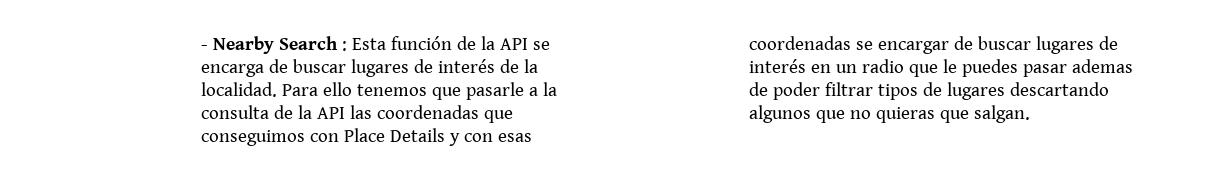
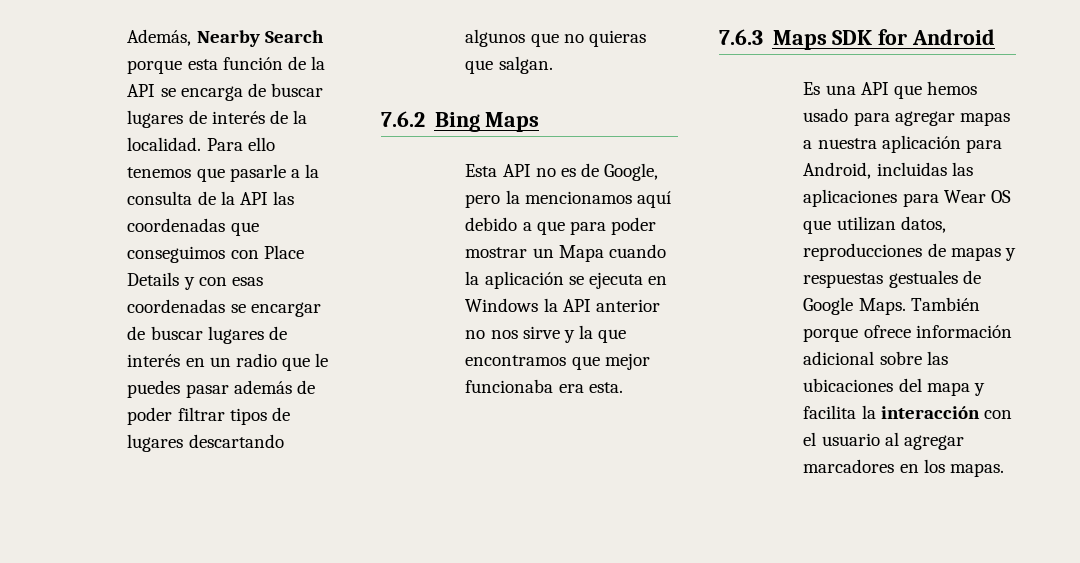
[201,45,209,50] - -> [127,29,192,46] Además,
[342,38,387,51] : Esta -> [127,59,218,74] porque esta
[1072,59,1134,73] ademas -> [233,380,292,394] además
(1031, 114) none -> [381,111,540,132] [465,163,659,181] [465,190,671,208] [465,217,656,235] [465,244,666,262] [465,271,667,289] [465,298,660,312] [465,325,627,343] [465,353,650,370] [465,379,623,393] [719,29,996,50] [803,81,977,99] [803,108,1010,126] [803,135,1002,153] [803,162,973,179] [803,189,1011,207] [803,216,946,234] [803,243,1016,261] [803,270,981,288] [803,297,980,315] [803,325,1012,342] [803,351,948,365] [803,378,985,396] [803,405,1012,419] [803,432,964,450] [803,459,1004,477] // 7.6.2 Bing Maps // Esta API no es de Google, pero la mencionamos aquí debido a que para poder mostrar un Mapa cuando la aplicación se ejecuta en Windows la API anterior no nos sirve y la que encontramos que mejor funcionaba era esta. // 7.6.3 Maps SDK for Android // Es una API que hemos usado para agregar mapas a nuestra aplicación para Android, incluidas las aplicaciones para Wear OS que utilizan datos, reproducciones de mapas y respuestas gestuales de Google Maps. También porque ofrece información adicional sobre las ubicaciones del mapa y facilita la interacción con el usuario al agregar marcadores en los mapas.

